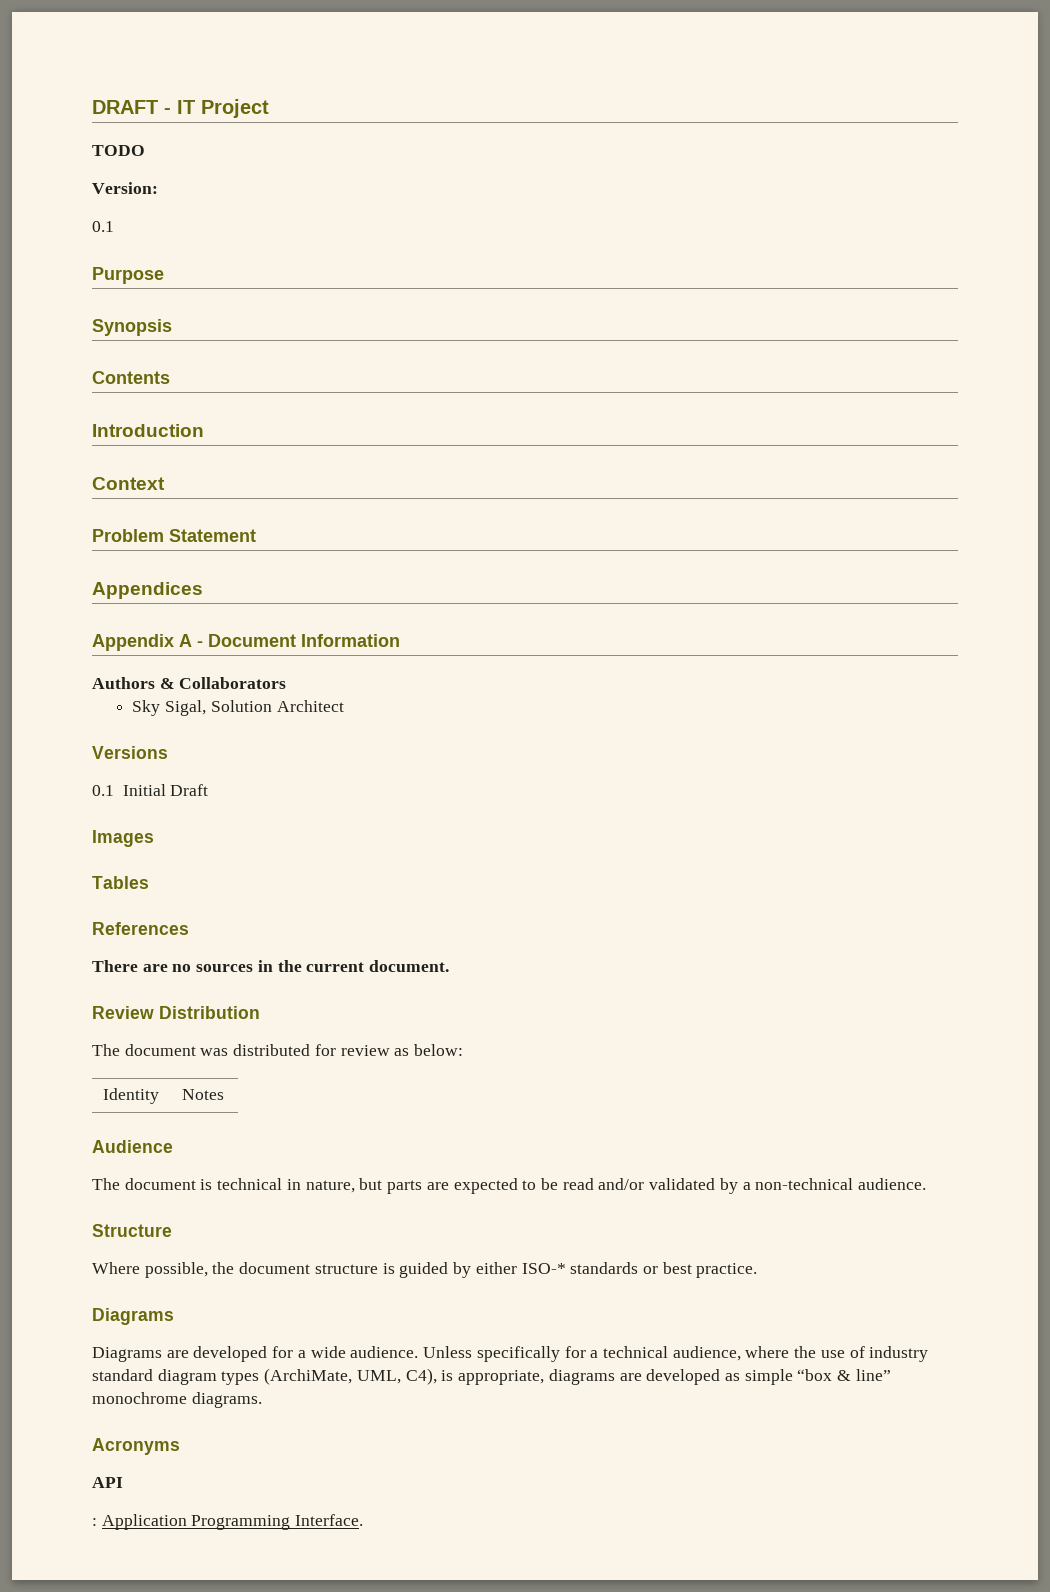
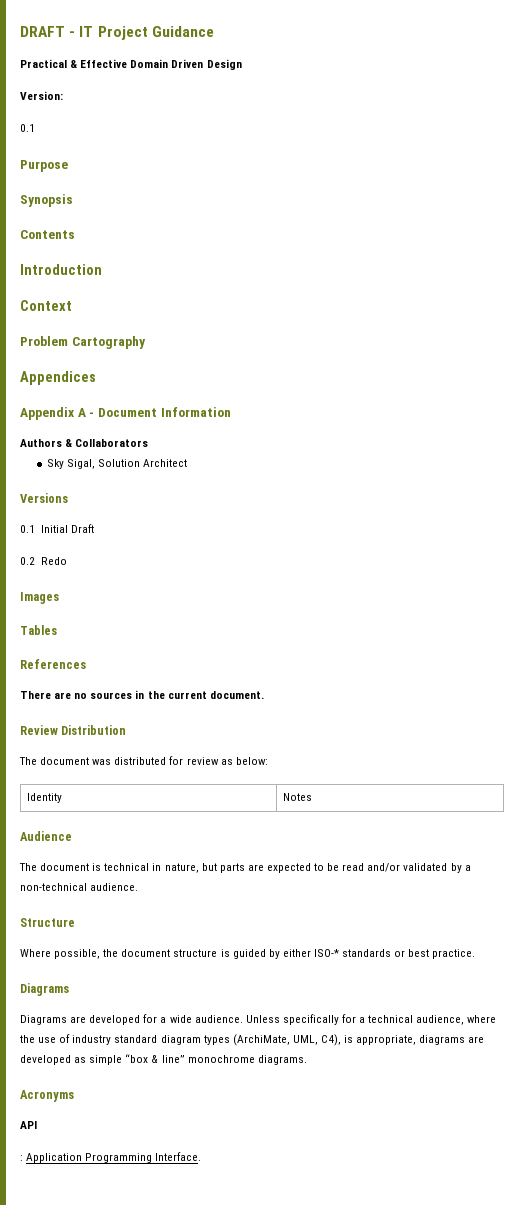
[92,145,145,156] // TODO -> [151,26,214,37] [20,59,242,70] Guidance // Practical & Effective Domain Driven Design
[169,529,256,542] Statement -> [71,336,146,349] Cartography
(209, 790) none -> [20,557,67,565] // 0.2 Redo

